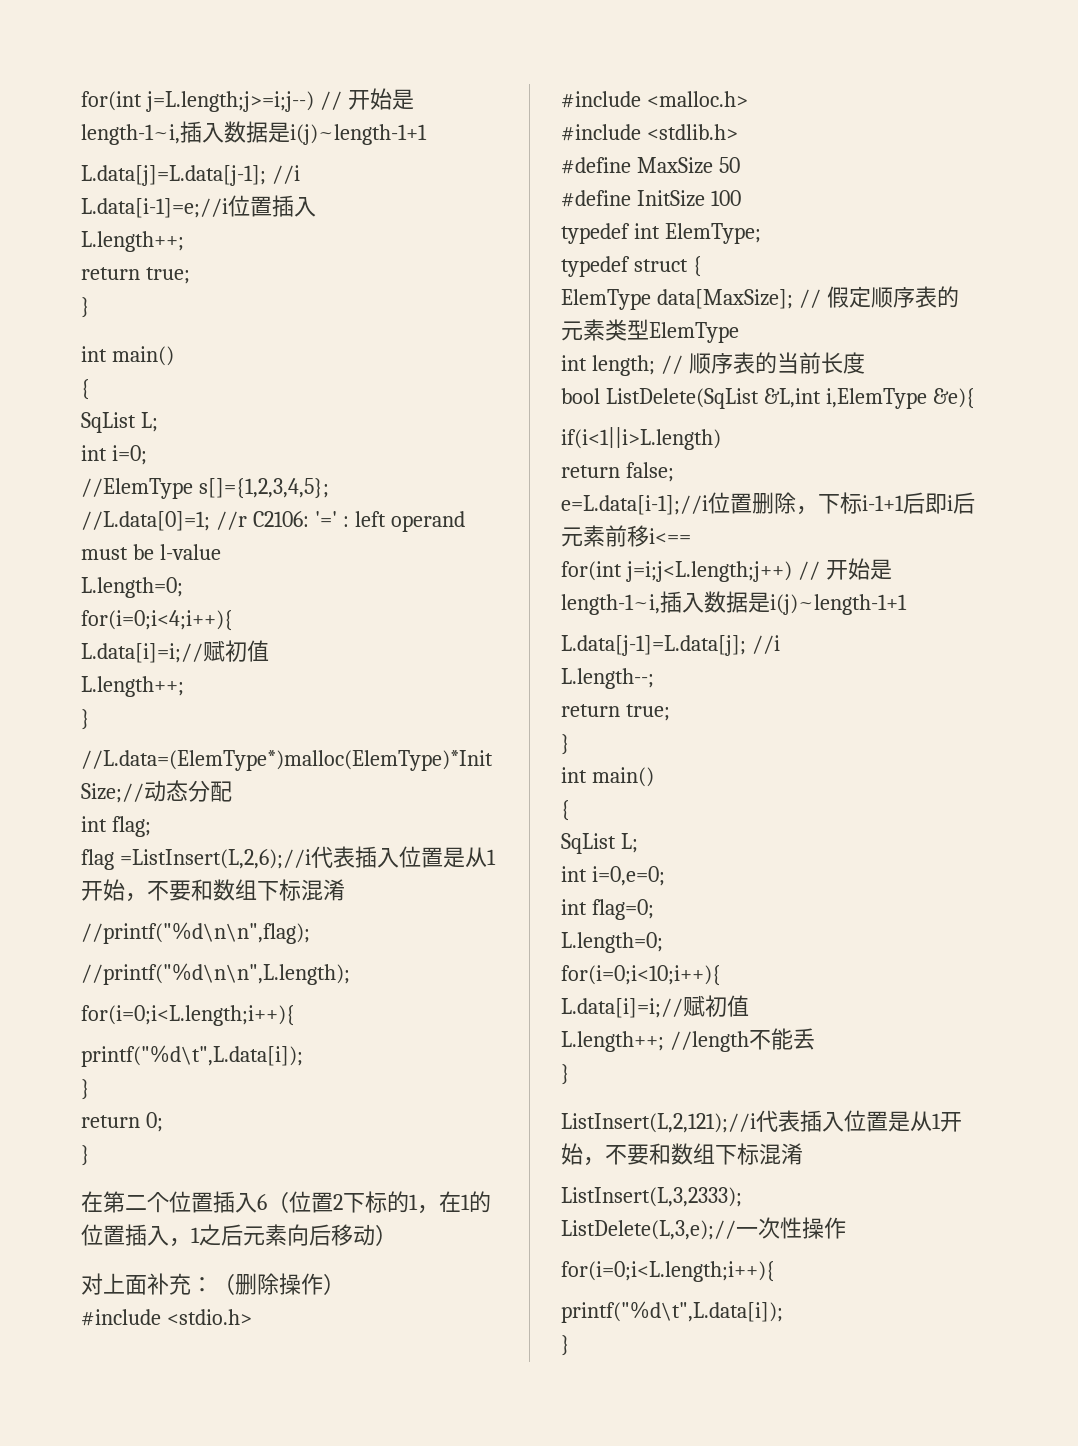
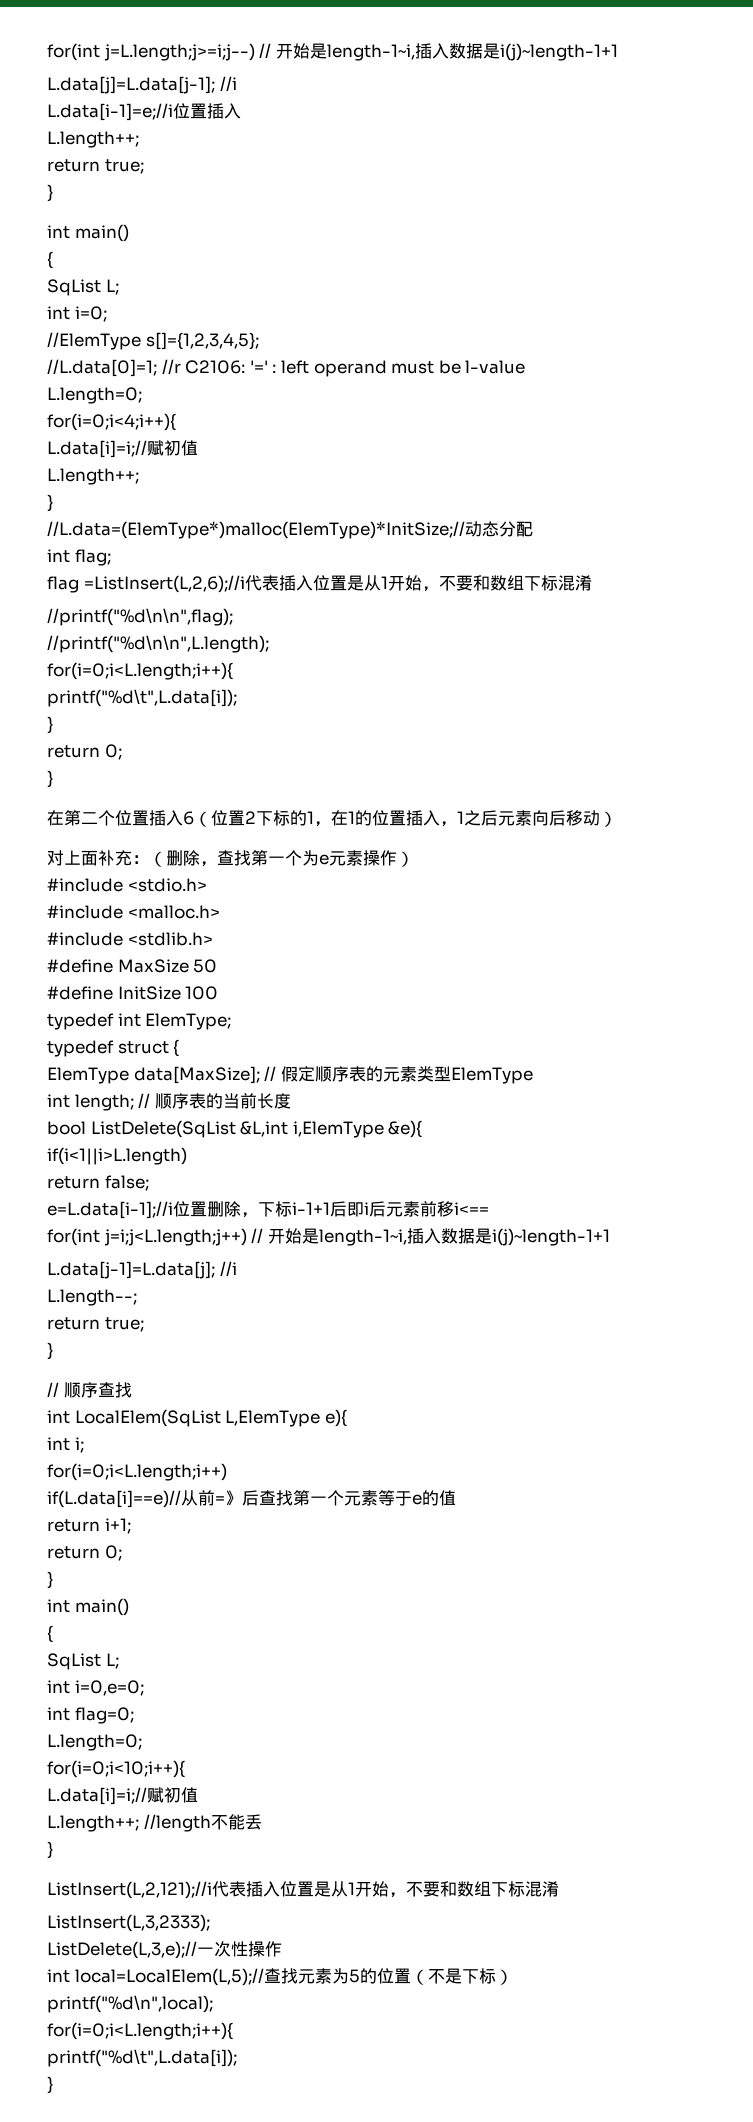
(279, 1284) none -> [200,850,363,867] ，查找第一个为e元素
(570, 744) none -> [47,1382,132,1398] [47,1409,347,1427] [47,1437,84,1453] [47,1463,227,1481] [47,1490,456,1508] [47,1518,131,1534] [47,1545,122,1561] [47,1571,53,1589] // // 顺序查找 // int LocalElem(SqList L,ElemType e){ // int i; // for(i=0;i<L.length;i++) // if(L.data[i]==e)//从前=》后查找第一个元素等于e的值 // return i+1; // return 0; // }
(846, 1228) none -> [47,1968,513,1986] [47,1995,213,2013] // int local=LocalElem(L,5);//查找元素为5的位置（不是下标） // printf("%d\n",local);

